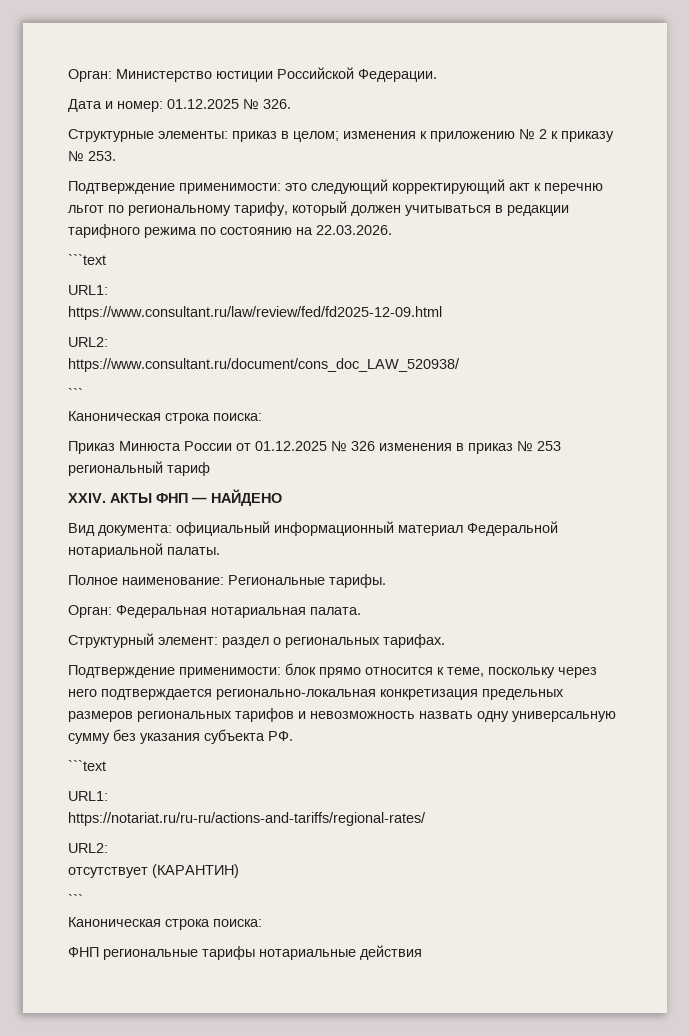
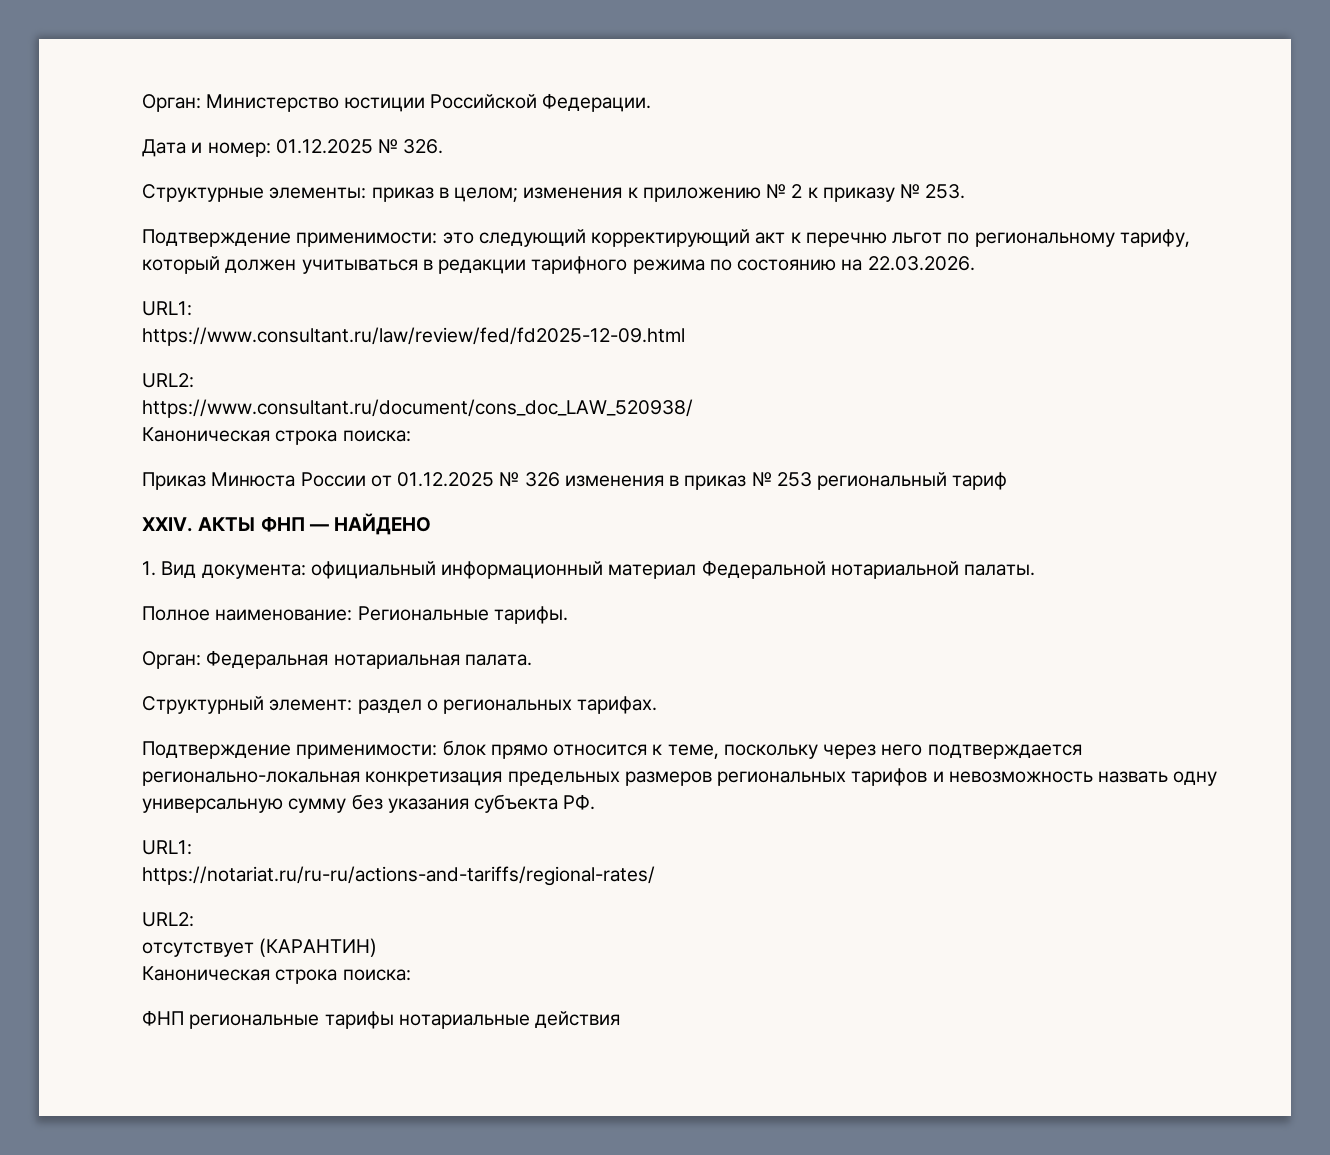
[68,254,106,265] // ```text -> (975, 263) none
[68,388,83,399] // ``` -> (693, 408) none
(282, 497) none -> [142,561,156,576] 1.
[68,760,106,771] // ```text -> (596, 802) none
[68,894,83,905] // ``` -> (378, 947) none

